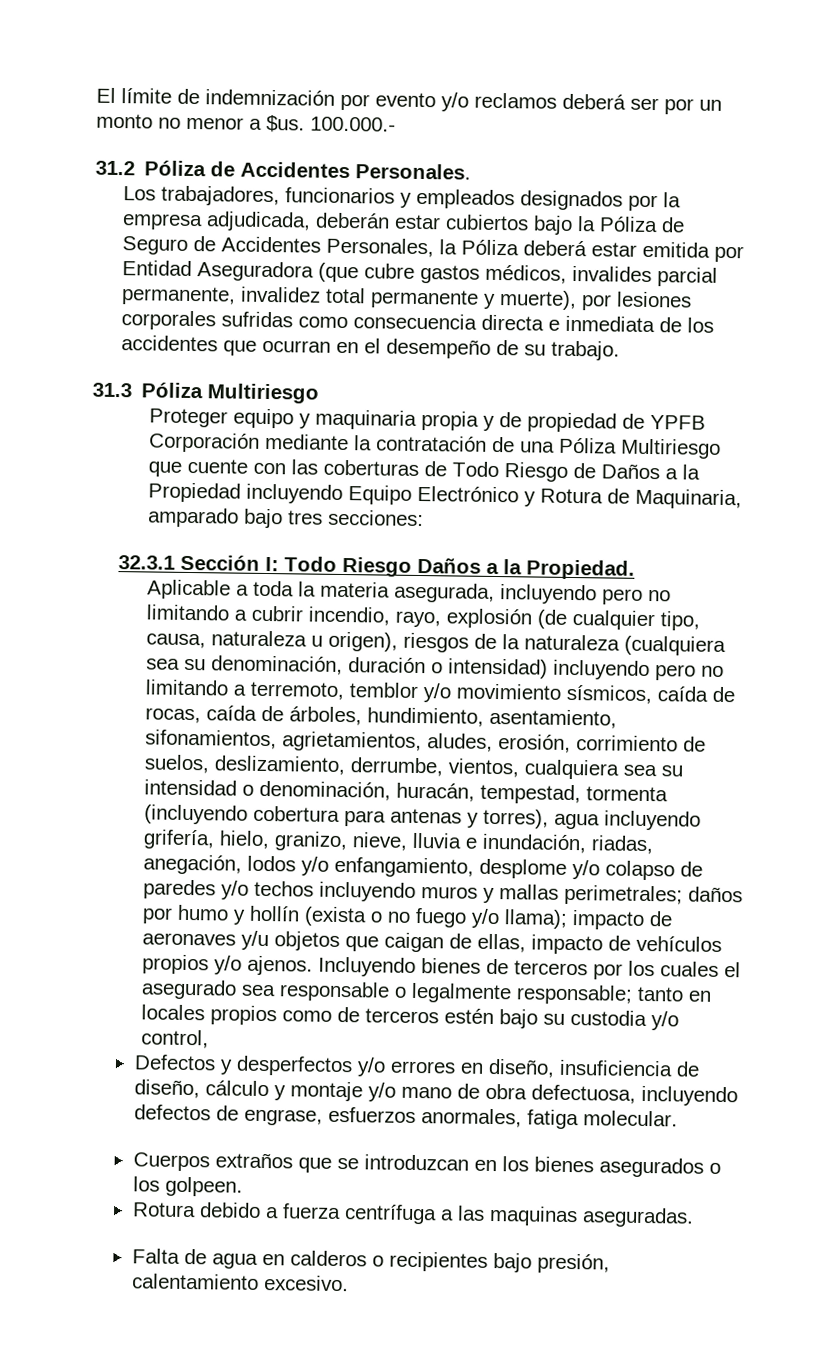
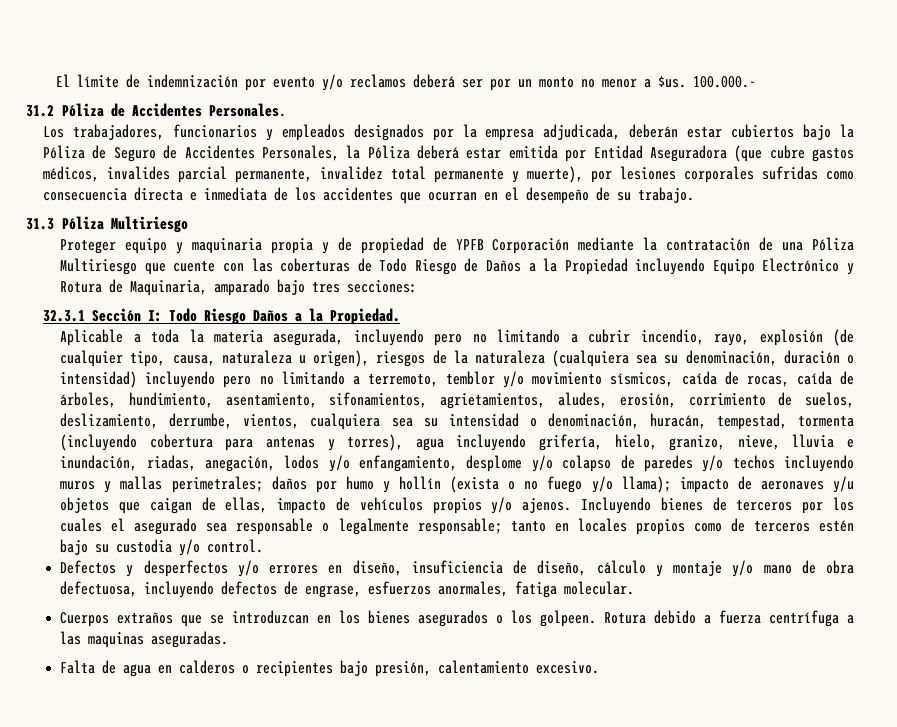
[140,1029,209,1049] control, -> [207,539,264,553] control.
(243, 1186) // -> (597, 618) none

